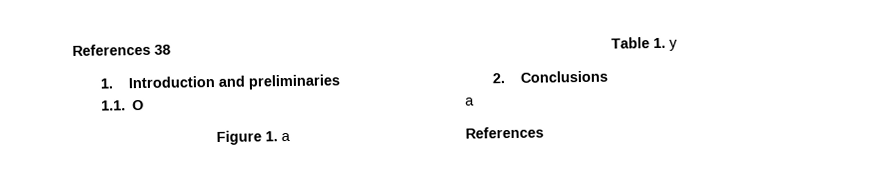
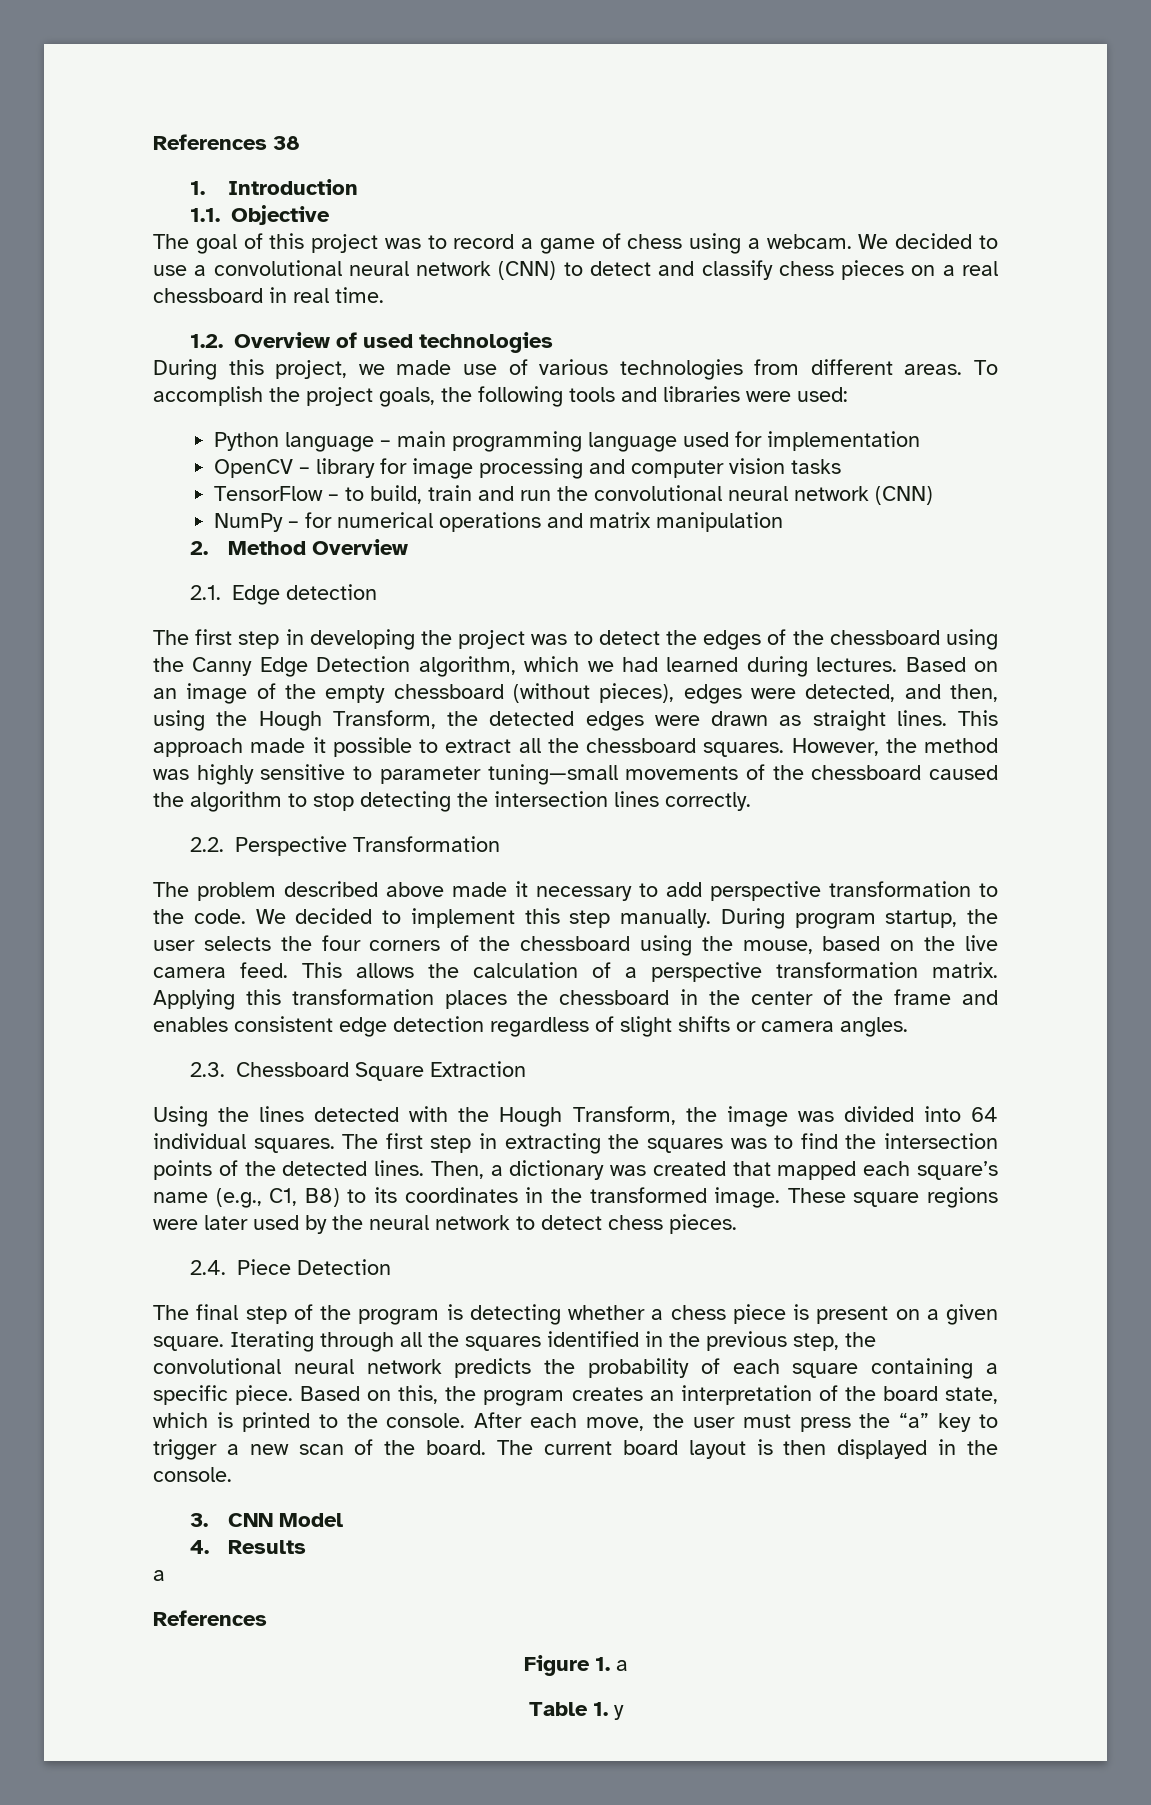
[217,74,340,90] and preliminaries -> (358, 187) none
[132,99,145,111] O -> [231,205,331,225] [153,233,998,254] [153,260,999,280] [153,287,384,303] [190,332,554,353] [153,359,999,380] [153,386,848,407] [214,431,921,452] [214,458,842,479] [214,485,934,505] [214,512,784,532] [190,539,408,555] [190,584,378,605] [153,629,999,650] [153,656,998,677] [153,683,999,704] [153,710,998,731] [153,737,998,757] [153,764,999,785] [153,791,751,812] [190,836,501,856] [153,881,998,901] [153,908,998,929] [153,935,999,956] [153,962,998,982] [153,989,999,1010] [153,1016,908,1037] [190,1061,527,1081] [153,1106,999,1127] [153,1133,999,1154] [153,1160,998,1180] [153,1187,999,1208] [153,1214,737,1234] [190,1259,392,1275] [153,1304,998,1325] [153,1331,876,1352] [153,1358,998,1379] [153,1385,999,1406] [153,1412,998,1432] [153,1439,999,1460] [153,1467,232,1482] [190,1513,343,1527] [190,1540,306,1554] [153,1570,165,1581] [153,1610,267,1626] Objective // The goal of this project was to record a game of chess using a webcam. We decided to use a convolutional neural network (CNN) to detect and classify chess pieces on a real chessboard in real time. // 1.2. Overview of used technologies // During this project, we made use of various technologies from different areas. To accomplish the project goals, the following tools and libraries were used: // Python language – main programming language used for implementation // OpenCV – library for image processing and computer vision tasks // TensorFlow – to build, train and run the convolutional neural network (CNN) // NumPy – for numerical operations and matrix manipulation // 2. Method Overview // 2.1. Edge detection // The first step in developing the project was to detect the edges of the chessboard using the Canny Edge Detection algorithm, which we had learned during lectures. Based on an image of the empty chessboard (without pieces), edges were detected, and then, using the Hough Transform, the detected edges were drawn as straight lines. This approach made it possible to extract all the chessboard squares. However, the method was highly sensitive to parameter tuning—small movements of the chessboard caused the algorithm to stop detecting the intersection lines correctly. // 2.2. Perspective Transformation // The problem described above made it necessary to add perspective transformation to the code. We decided to implement this step manually. During program startup, the user selects the four corners of the chessboard using the mouse, based on the live camera feed. This allows the calculation of a perspective transformation matrix. Applying this transformation places the chessboard in the center of the frame and enables consistent edge detection regardless of slight shifts or camera angles. // 2.3. Chessboard Square Extraction // Using the lines detected with the Hough Transform, the image was divided into 64 individual squares. The first step in extracting the squares was to find the intersection points of the detected lines. Then, a dictionary was created that mapped each square’s name (e.g., C1, B8) to its coordinates in the transformed image. These square regions were later used by the neural network to detect chess pieces. // 2.4. Piece Detection // The final step of the program is detecting whether a chess piece is present on a given square. Iterating through all the squares identified in the previous step, the convolutional neural network predicts the probability of each square containing a specific piece. Based on this, the program creates an interpretation of the board state, which is printed to the console. After each move, the user must press the “a” key to trigger a new scan of the board. The current board layout is then displayed in the console. // 3. CNN Model // 4. Results // a // References
[491,70,608,84] [465,97,475,106] [465,126,544,139] // 2. Conclusions // a // References -> (624, 1712) none

